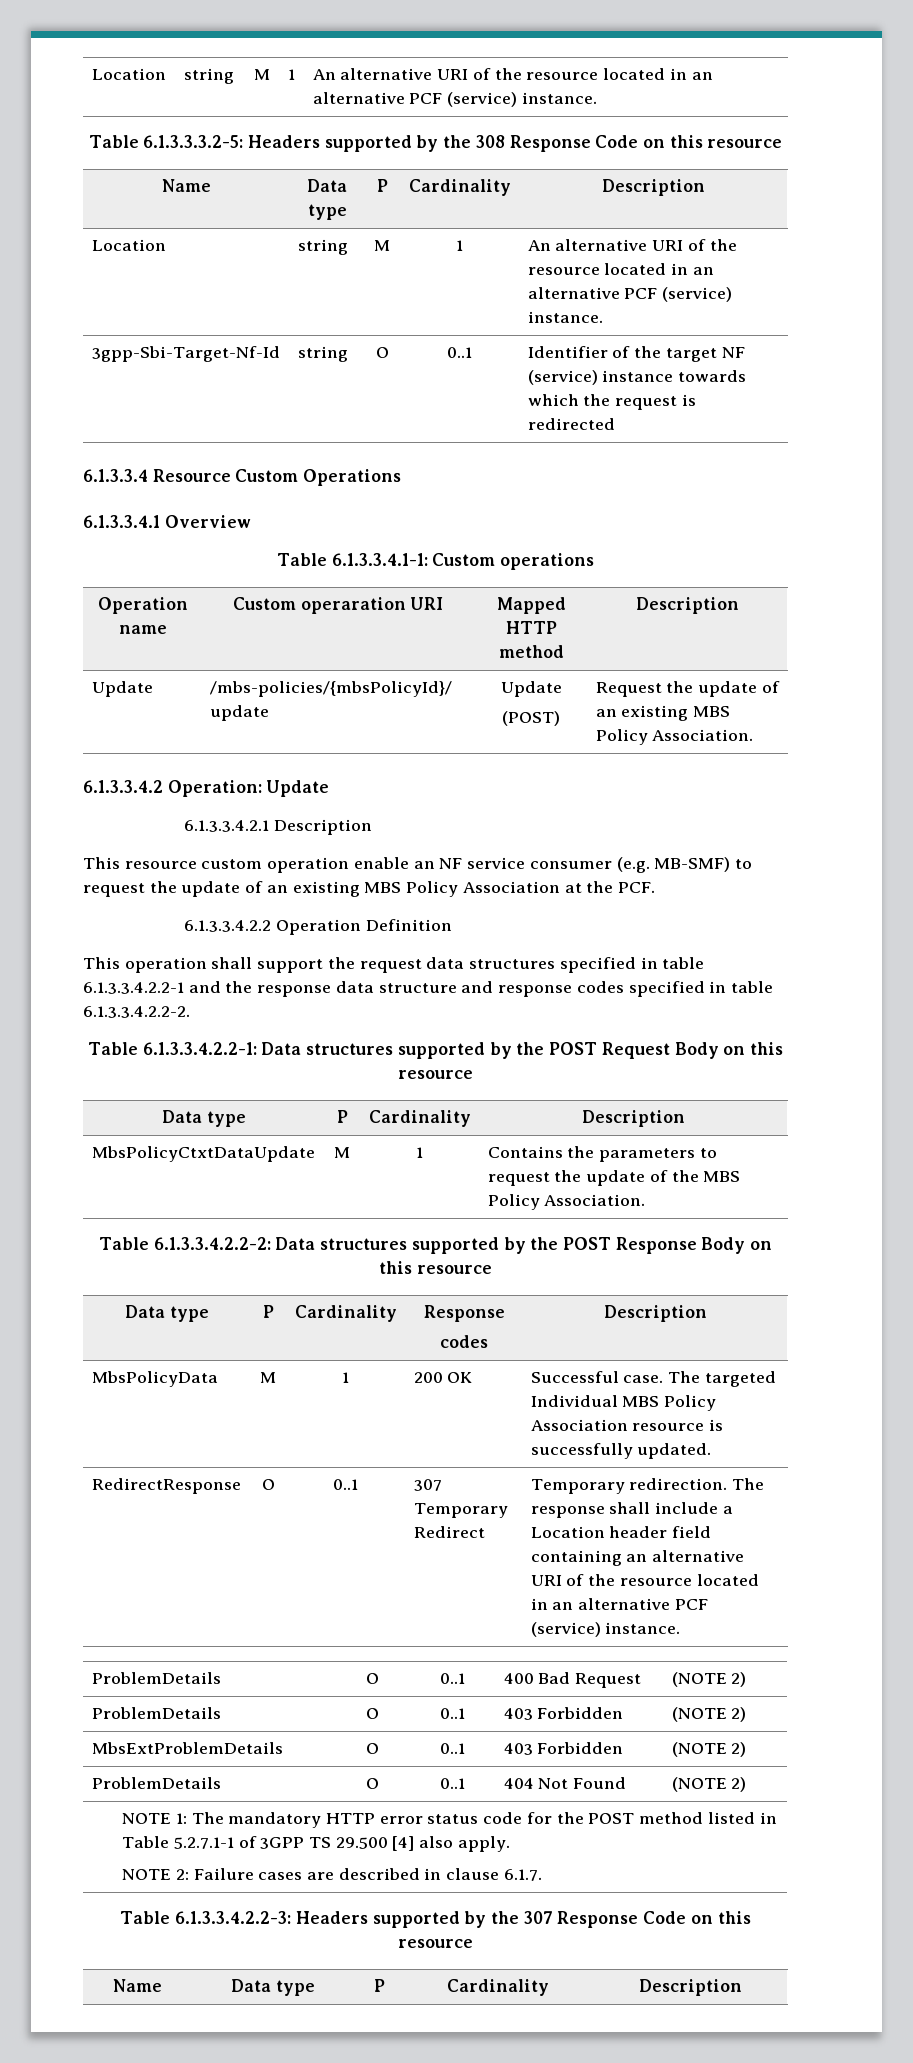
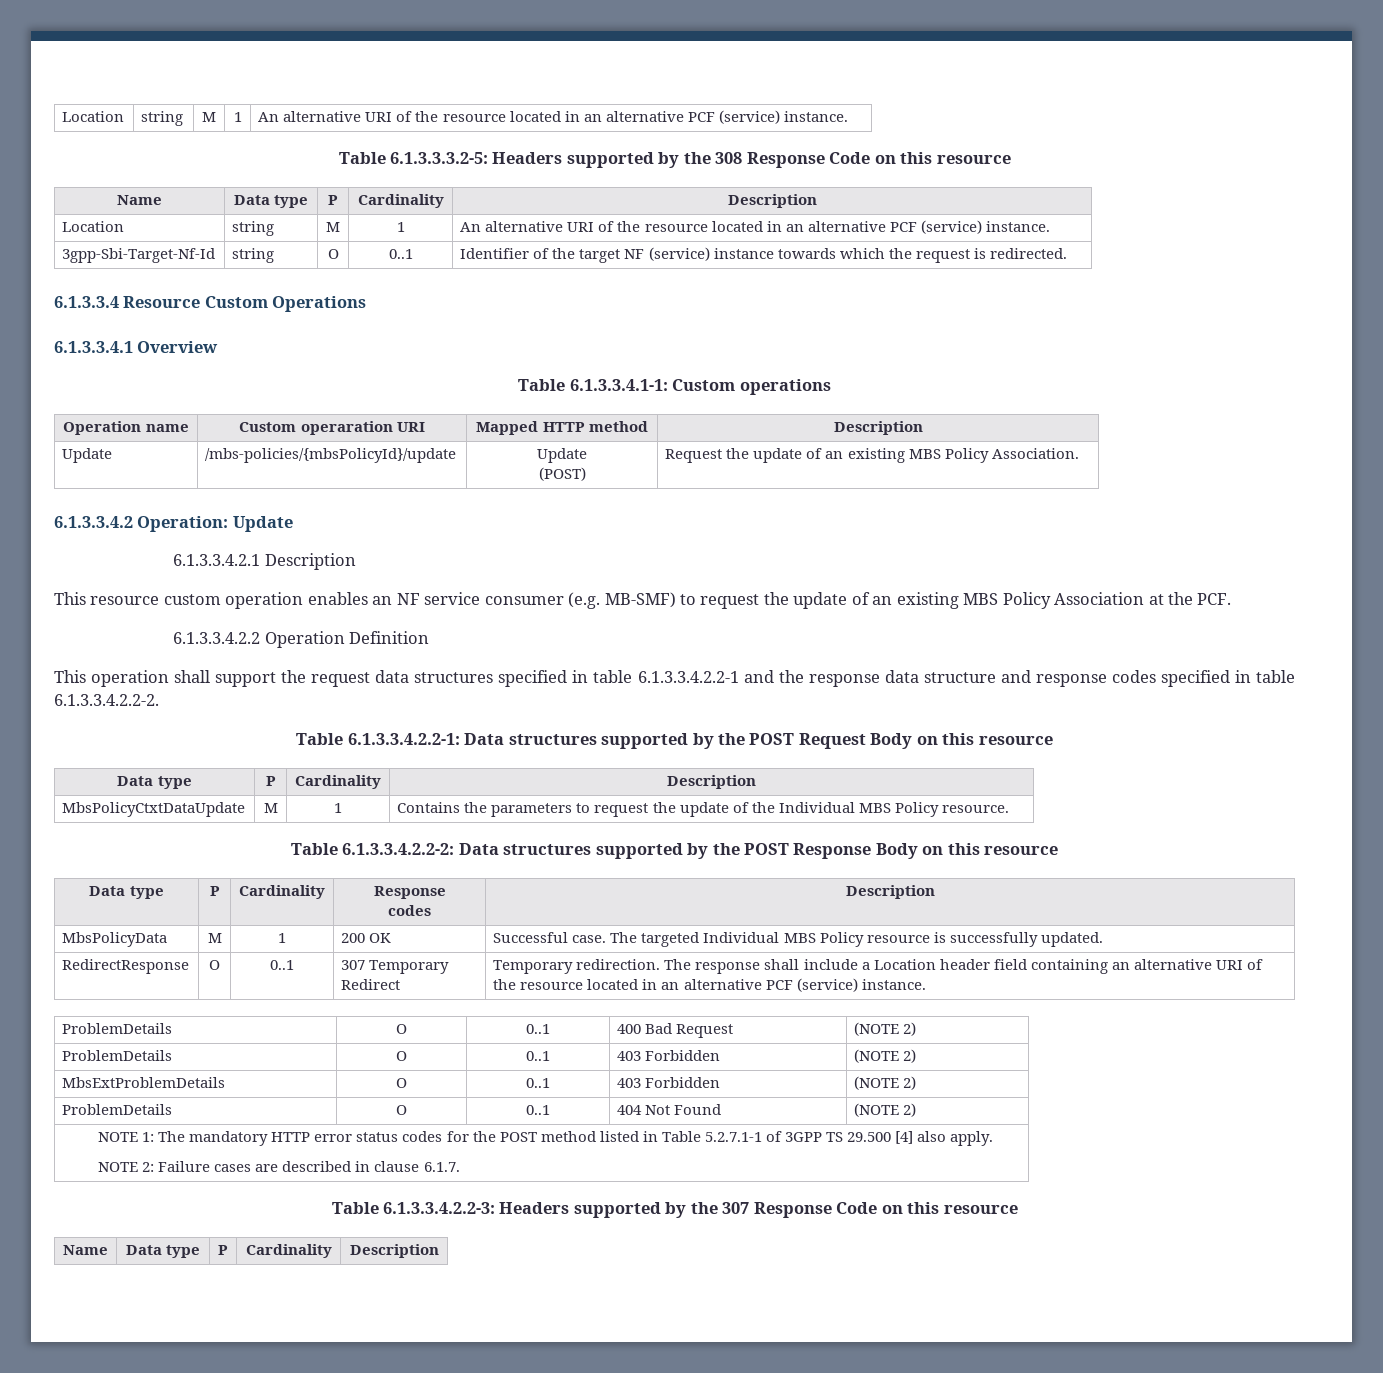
[527,418,615,430] redirected -> [989,248,1067,259] redirected.
[353,857,409,869] enable -> [307,592,368,605] enables
[703,1171,741,1182] [487,1194,646,1210] MBS Policy Association. -> [778,802,1009,817] Individual MBS Policy resource.
[530,1419,628,1431] Association -> (864, 939) none
[483,1812,523,1824] code -> [402,1131,443,1142] codes

